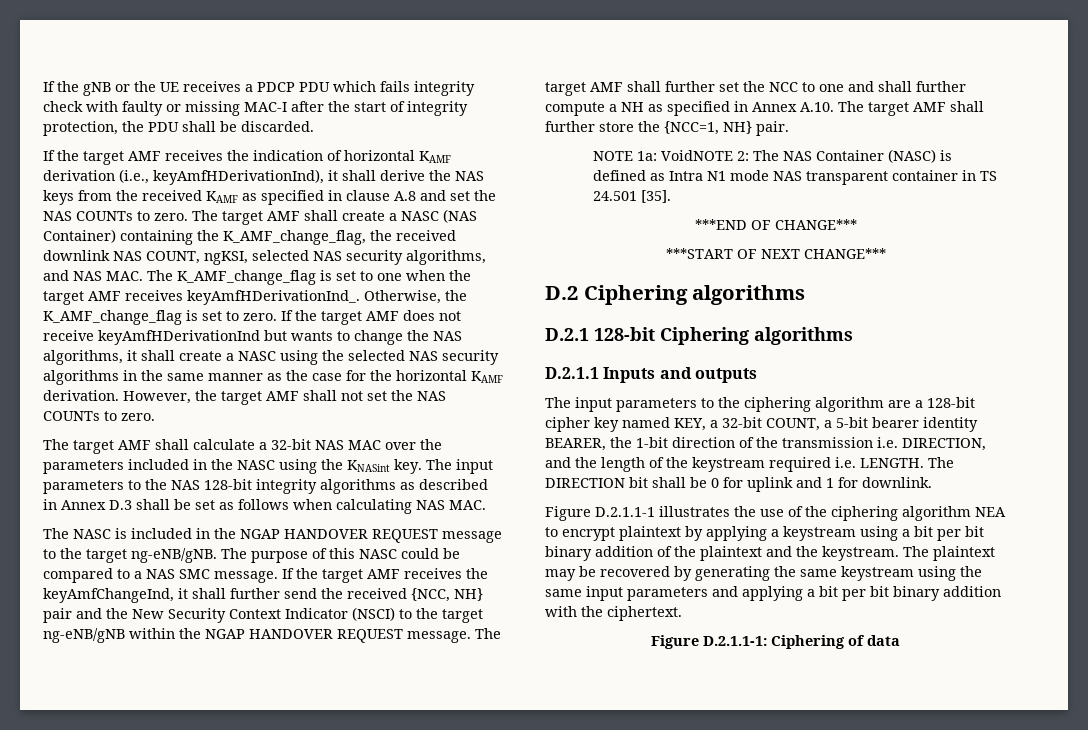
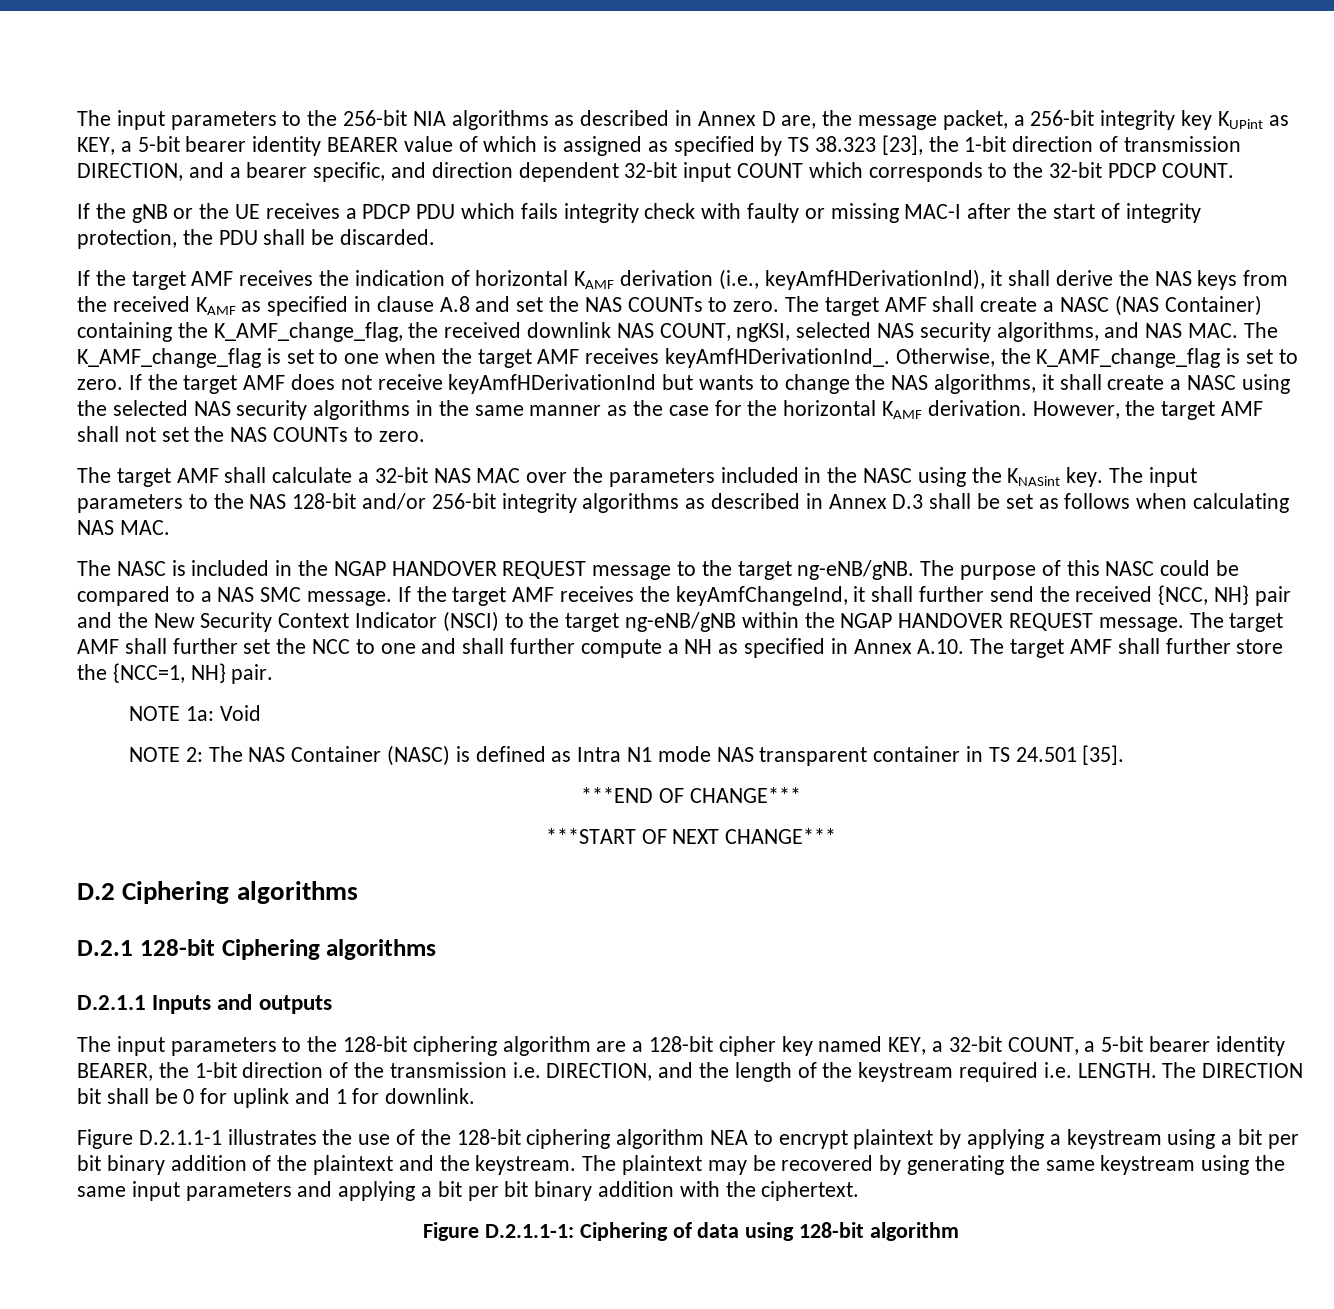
(43, 86) none -> [77,110,1289,130] [77,135,1241,156] [77,162,1234,182] The input parameters to the 256-bit NIA algorithms as described in Annex D are, the message packet, a 256-bit integrity key KUPint as KEY, a 5-bit bearer identity BEARER value of which is assigned as specified by TS 38.323 [23], the 1-bit direction of transmission DIRECTION, and a bearer specific, and direction dependent 32-bit input COUNT which corresponds to the 32-bit PDCP COUNT. //
(252, 484) none -> [362,493,496,510] and/or 256-bit
[661,150,734,161] VoidNOTE -> [219,705,261,721] [128,747,180,762] Void // NOTE
(740, 402) none -> [343,1036,408,1052] 128-bit
(827, 511) none -> [456,1129,521,1145] 128-bit
(900, 640) none -> [745,1222,959,1241] using 128-bit algorithm

